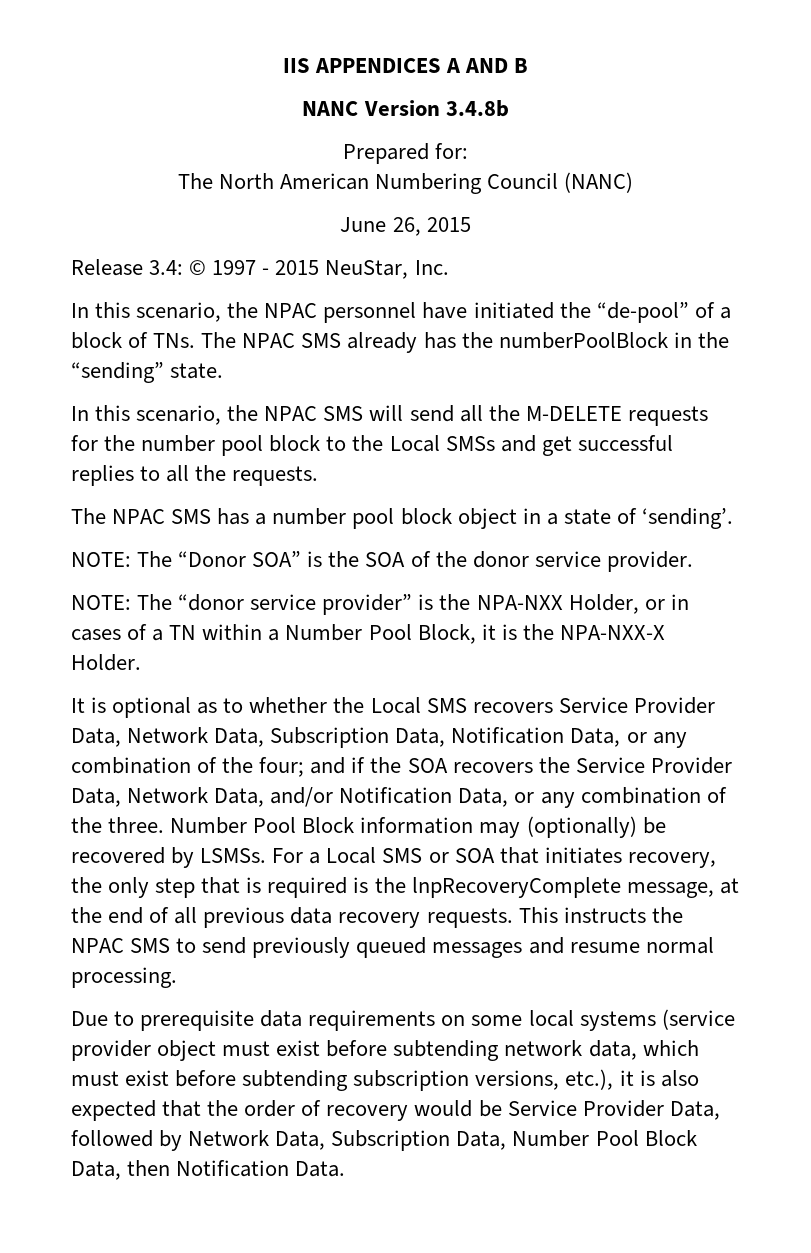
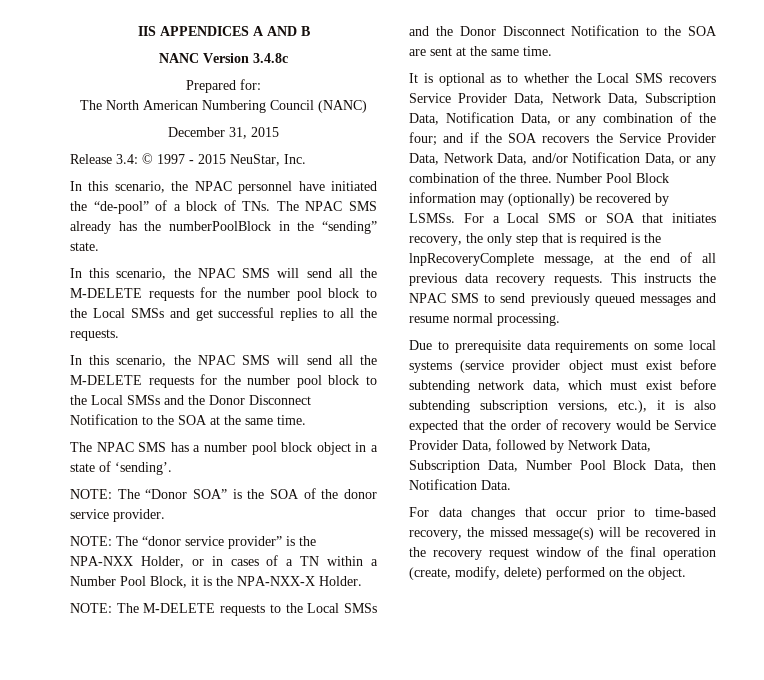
[445,100,509,117] 3.4.8b -> [253,53,288,63] 3.4.8c
[340,217,421,236] June 26, -> [168,127,247,139] December 31,
(319, 476) none -> [70,355,378,367] [70,374,377,388] [70,395,311,405] [70,414,306,425] // In this scenario, the NPAC SMS will send all the M-DELETE requests for the number pool block to the Local SMSs and the Donor Disconnect Notification to the SOA at the same time.
(141, 662) none -> [70,603,378,616] [409,25,717,36] [409,46,552,56] // NOTE: The M-DELETE requests to the Local SMSs and the Donor Disconnect Notification to the SOA are sent at the same time.
(346, 1169) none -> [409,507,716,520] [409,527,716,540] [409,546,716,560] [409,566,686,580] // For data changes that occur prior to time-based recovery, the missed message(s) will be recovered in the recovery request window of the final operation (create, modify, delete) performed on the object.

